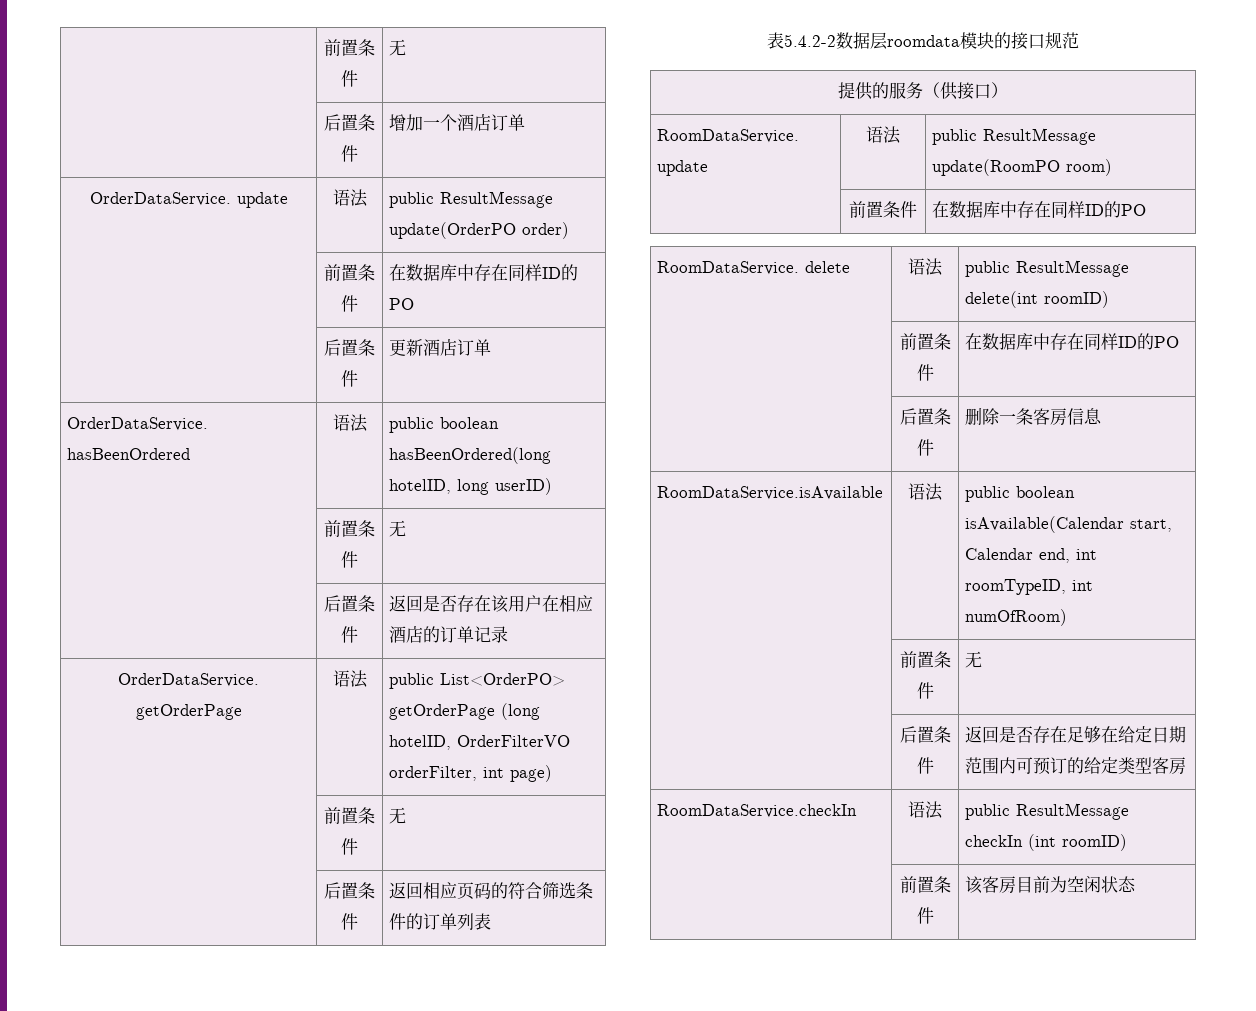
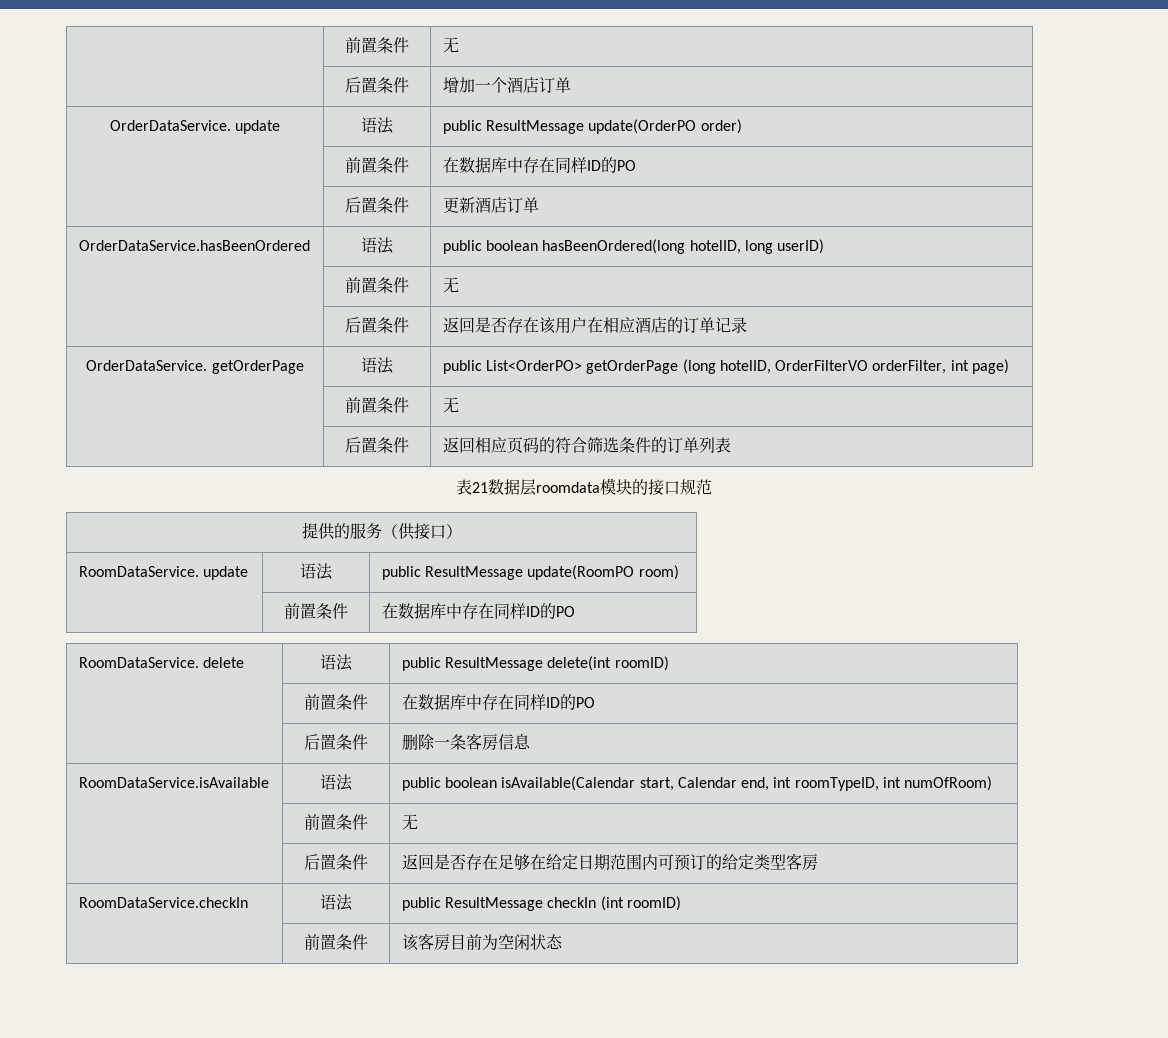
[784,34,836,47] 5.4.2-2 -> [472,482,488,493] 21

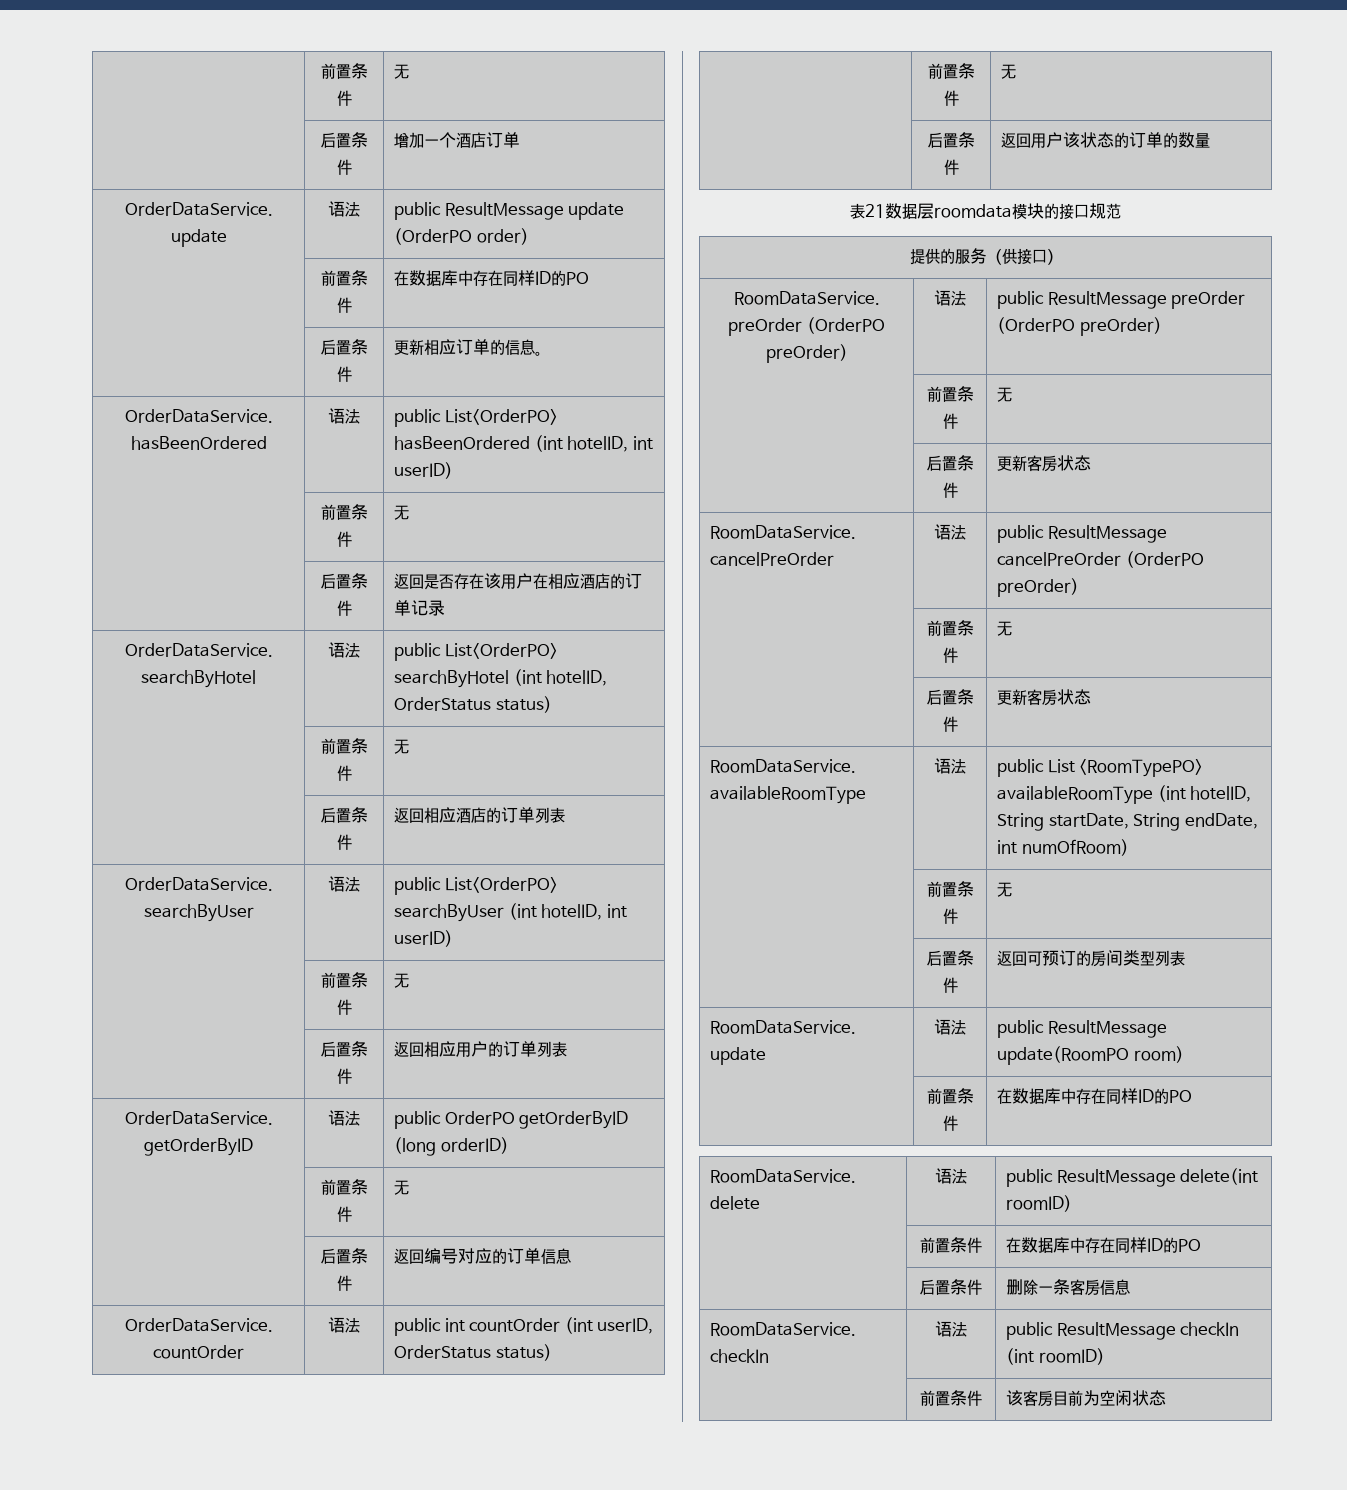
[588,119,697,134] update(OrderPO -> [568,202,625,220] [394,228,473,245] update (OrderPO
[474,197,539,213] [78,240,310,251] [361,237,394,254] [442,239,773,254] 酒店订单 // OrderDataService.hasBeenOrdered | 语法 | public boolean hasBeenOrdered(long hotelID, long -> [424,339,544,356] [124,409,273,423] [130,436,267,450] [328,408,360,424] [394,409,558,427] [394,435,653,452] 相应订单的信息。 // OrderDataService. hasBeenOrdered | 语法 | public List<OrderPO> hasBeenOrdered (int hotelID, int
[211,360,304,374] [361,357,394,374] [442,359,1010,374] [345,397,409,413] [442,397,459,413] [345,437,409,453] [442,437,731,454] getOrderPage | 语法 | public List<OrderPO> getOrderPage (long hotelID, OrderFilterVO orderFilter, int page) // | 前置条件 | 无 // | 后置条件 | 返回相应页码的符合筛选条件的订单列表 -> [141,670,256,688] [328,642,360,658] [394,643,558,661] [394,669,608,688] [394,696,552,713] [320,738,368,754] [336,765,352,781] [394,739,410,754] [320,807,368,823] [336,834,352,850] [394,807,566,823] [124,877,273,891] [143,904,254,922] [328,876,360,892] [394,877,558,895] [394,903,627,922] [394,930,454,947] [320,972,368,988] [336,999,352,1015] [394,973,410,988] [320,1041,368,1057] [336,1068,352,1084] [394,1041,568,1057] [124,1111,273,1125] [144,1138,253,1156] [328,1110,360,1126] [394,1111,629,1129] [394,1137,509,1156] [320,1179,368,1195] [336,1206,352,1222] [394,1180,410,1195] [320,1248,368,1264] [336,1275,352,1291] [394,1248,572,1264] [124,1318,273,1332] [153,1345,244,1359] [328,1317,360,1333] [394,1317,654,1336] [394,1344,552,1361] [927,63,975,79] [943,90,959,106] [1001,64,1017,79] [927,132,975,148] [943,159,959,175] [1001,132,1211,148] searchByHotel | 语法 | public List<OrderPO> searchByHotel (int hotelID, OrderStatus status) // | 前置条件 | 无 // | 后置条件 | 返回相应酒店的订单列表 // OrderDataService. searchByUser | 语法 | public List<OrderPO> searchByUser (int hotelID, int userID) // | 前置条件 | 无 // | 后置条件 | 返回相应用户的订单列表 // OrderDataService. getOrderByID | 语法 | public OrderPO getOrderByID (long orderID) // | 前置条件 | 无 // | 后置条件 | 返回编号对应的订单信息 // OrderDataService. countOrder | 语法 | public int countOrder (int userID, OrderStatus status) // | 前置条件 | 无 // | 后置条件 | 返回用户该状态的订单的数量
(462, 531) none -> [733,291,880,305] [728,317,885,336] [765,344,848,363] [934,290,966,306] [997,291,1246,309] [997,317,1162,336] [926,386,974,402] [942,413,958,429] [997,387,1013,402] [926,455,974,471] [942,482,958,498] [997,455,1092,472] [710,525,857,539] [710,552,835,566] [934,524,966,540] [997,525,1167,543] [997,551,1204,568] [997,578,1080,597] [926,620,974,636] [942,647,958,663] [997,621,1013,636] [926,689,974,705] [942,716,958,732] [997,689,1092,706] [710,759,857,773] [710,786,867,804] [934,758,966,774] [997,759,1204,777] [997,785,1252,804] [997,813,1258,831] [997,839,1129,856] [926,881,974,897] [942,908,958,924] [997,882,1013,897] [926,950,974,966] [942,977,958,993] [997,950,1186,967] // RoomDataService. preOrder (OrderPO preOrder) | 语法 | public ResultMessage preOrder (OrderPO preOrder) // | 前置条件 | 无 // | 后置条件 | 更新客房状态 // RoomDataService. cancelPreOrder | 语法 | public ResultMessage cancelPreOrder (OrderPO preOrder) // | 前置条件 | 无 // | 后置条件 | 更新客房状态 // RoomDataService. availableRoomType | 语法 | public List <RoomTypePO> availableRoomType (int hotelID, String startDate, String endDate, int numOfRoom) // | 前置条件 | 无 // | 后置条件 | 返回可预订的房间类型列表
[78,777,269,788] [320,774,353,791] [401,776,993,791] [304,814,368,830] [401,814,418,830] [304,854,368,870] [401,853,818,871] [78,897,248,908] RoomDataService.isAvailable | 语法 | public boolean isAvailable(Calendar start, Calendar end, int roomTypeID, int numOfRoom) // | 前置条件 | 无 // | 后置条件 | 返回是否存在足够在给定日期范围内可预订的给定类型客房 // RoomDataService.checkIn -> [710,1322,857,1336] [710,1349,770,1363] RoomDataService. checkIn

